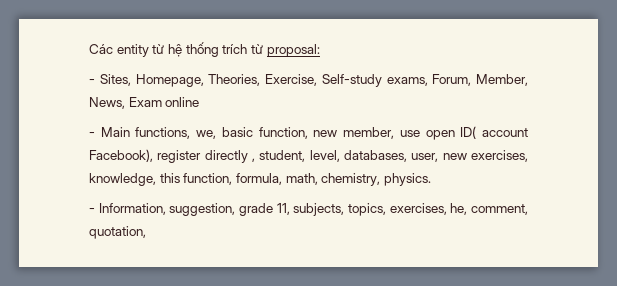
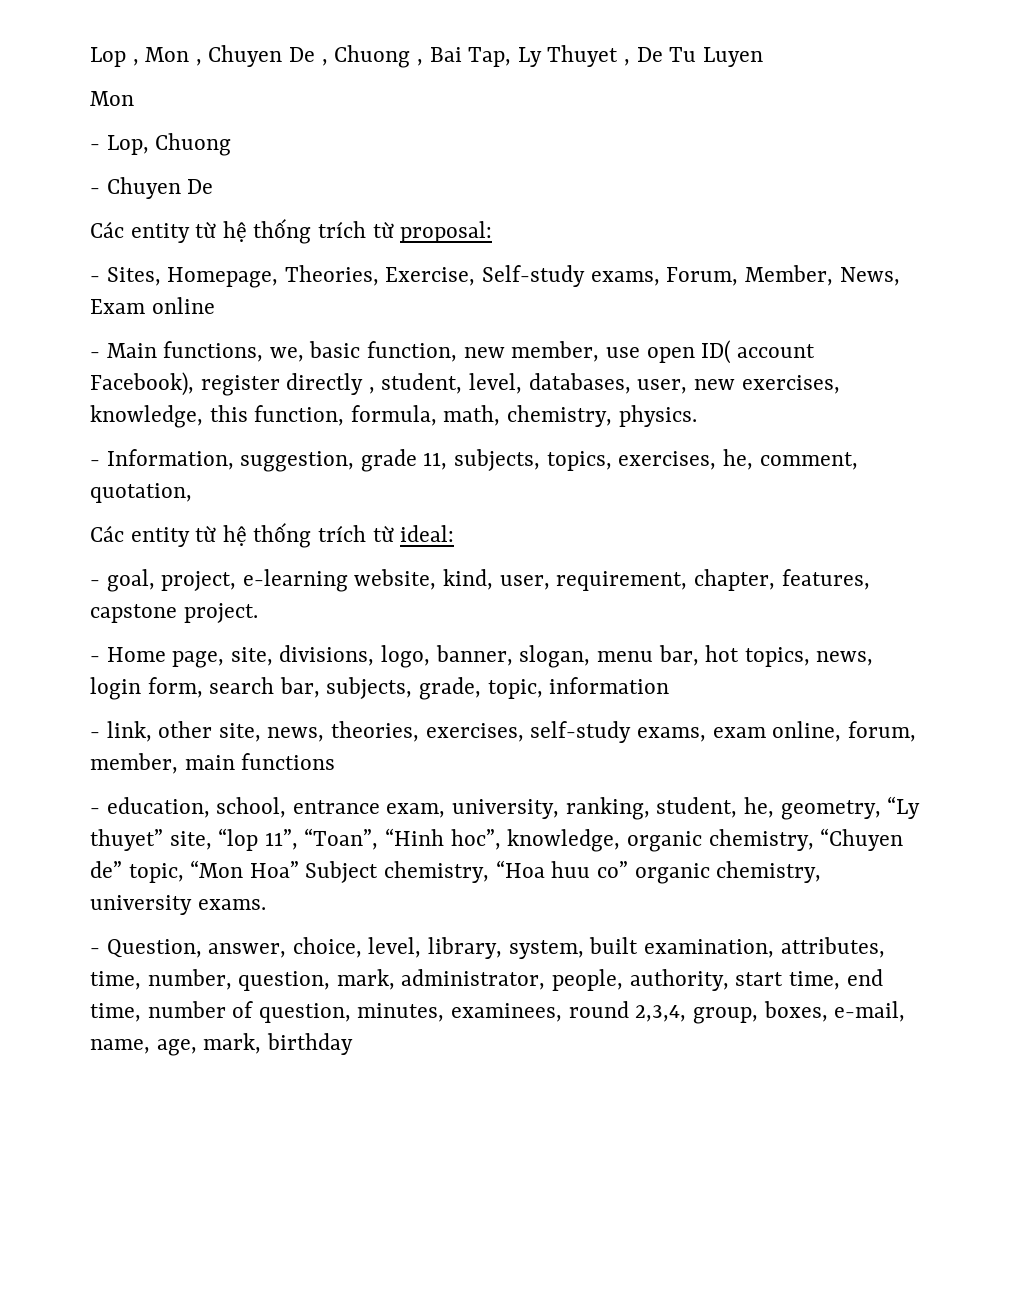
(89, 49) none -> [90,45,763,68] [90,91,134,106] [90,133,232,156] [90,177,214,199] Lop , Mon , Chuyen De , Chuong , Bai Tap, Ly Thuyet , De Tu Luyen // Mon // - Lop, Chuong // - Chuyen De //
(146, 232) none -> [90,523,455,548] [90,569,870,592] [90,603,258,623] [90,645,874,668] [90,677,670,700] [90,721,916,743] [90,753,336,774] [90,796,921,820] [90,828,904,852] [90,860,822,884] [90,895,266,915] [90,937,885,959] [90,969,883,991] [90,1001,906,1024] [90,1033,353,1056] // Các entity từ hệ thống trích từ ideal: // - goal, project, e-learning website, kind, user, requirement, chapter, features, capstone project. // - Home page, site, divisions, logo, banner, slogan, menu bar, hot topics, news, login form, search bar, subjects, grade, topic, information // - link, other site, news, theories, exercises, self-study exams, exam online, forum, member, main functions // - education, school, entrance exam, university, ranking, student, he, geometry, “Ly thuyet” site, “lop 11”, “Toan”, “Hinh hoc”, knowledge, organic chemistry, “Chuyen de” topic, “Mon Hoa” Subject chemistry, “Hoa huu co” organic chemistry, university exams. // - Question, answer, choice, level, library, system, built examination, attributes, time, number, question, mark, administrator, people, authority, start time, end time, number of question, minutes, examinees, round 2,3,4, group, boxes, e-mail, name, age, mark, birthday

